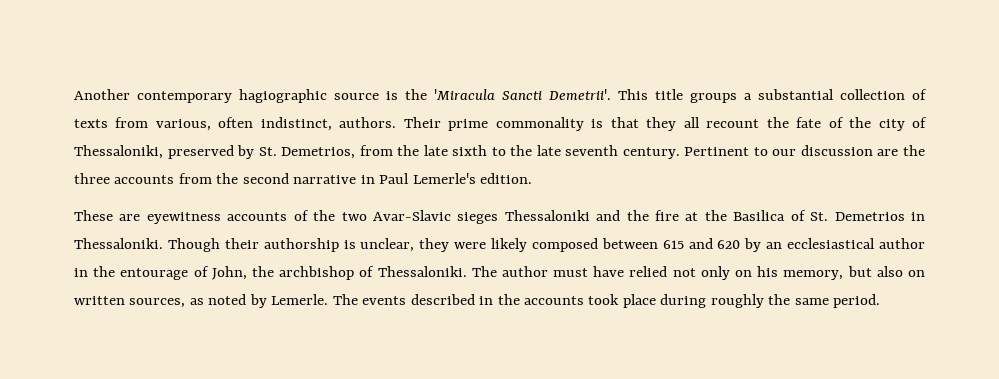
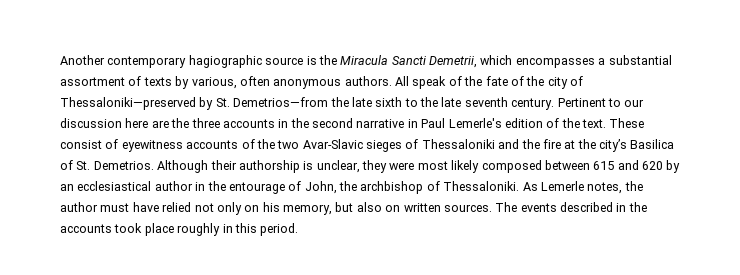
[434,89,737,103] 'Miracula Sancti Demetrii'. This title groups -> [340,55,595,68] Miracula Sancti Demetrii, which encompasses
[840,89,905,100] collection -> [60,77,125,86] assortment
[115,117,149,128] from -> [175,76,190,89] by
[260,117,760,131] indistinct, authors. Their prime commonality is that they all recount -> [273,76,462,89] anonymous authors. All speak of
[74,145,393,159] Thessaloniki, preserved by St. Demetrios, from -> [60,97,329,110] Thessaloniki—preserved by St. Demetrios—from
(873, 150) none -> [125,118,149,128] here
[178,173,212,184] from -> [278,119,289,128] in
[480,173,533,184] [74,210,141,221] edition. // These are -> [504,118,645,128] [60,139,119,149] edition of the text. These consist of
(499, 218) none -> [405,139,419,149] of
(727, 215) none -> [599,139,627,152] city’s
[834,212,926,221] [74,238,220,252] Demetrios in Thessaloniki. Though -> [93,160,209,173] Demetrios. Although
(487, 245) none -> [417,161,448,170] most
[471,266,497,277] The -> [522,181,643,194] As Lemerle notes, the
[129,294,329,308] sources, as noted by Lemerle. -> [443,204,492,212] sources.
[660,294,829,308] during roughly the same -> [177,223,257,236] roughly in this

